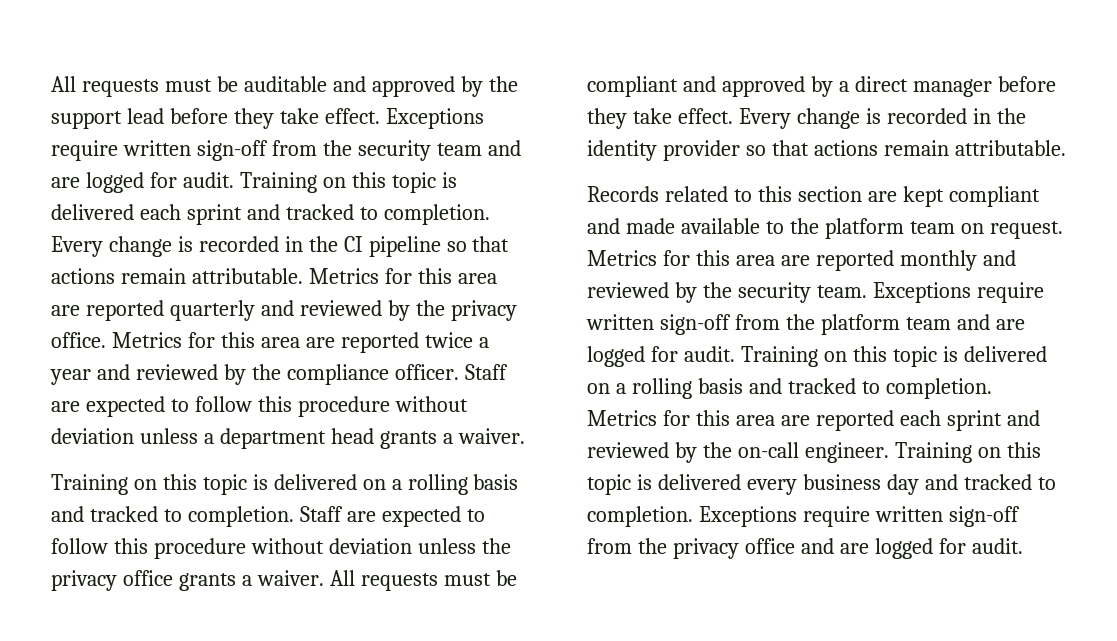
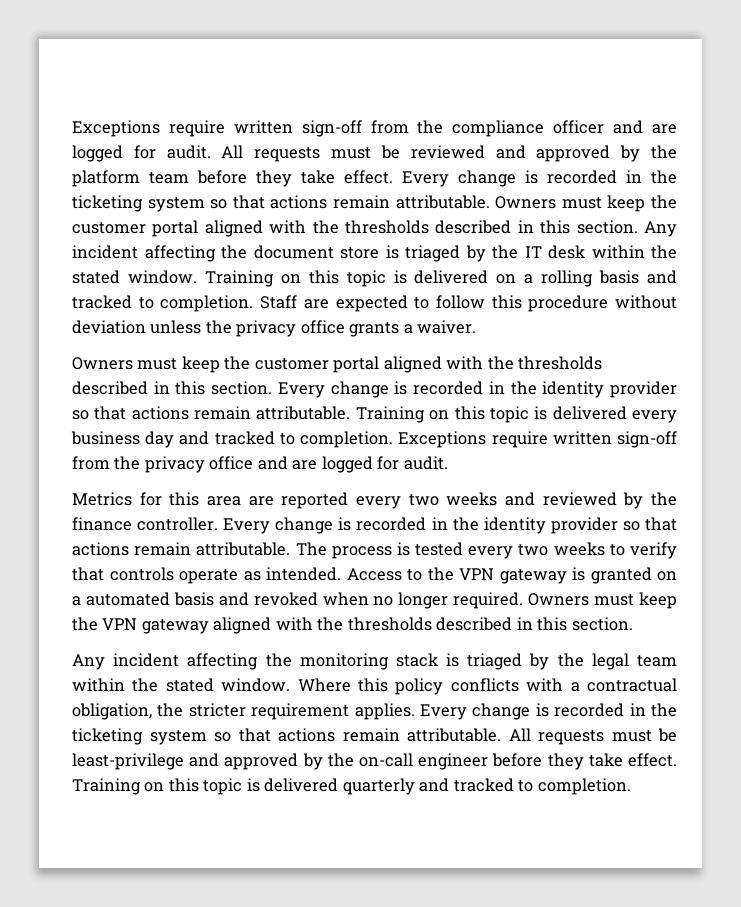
[51,76,518,97] [51,108,484,129] [51,140,521,161] [51,172,457,193] [51,204,490,225] [51,236,510,257] [51,268,497,284] [51,300,517,321] [51,332,489,353] [50,364,508,385] [51,396,468,417] [51,428,525,449] All requests must be auditable and approved by the support lead before they take effect. Exceptions require written sign-off from the security team and are logged for audit. Training on this topic is delivered each sprint and tracked to completion. Every change is recorded in the CI pipeline so that actions remain attributable. Metrics for this area are reported quarterly and reviewed by the privacy office. Metrics for this area are reported twice a year and reviewed by the compliance officer. Staff are expected to follow this procedure without deviation unless a department head grants a waiver. // -> [72,120,678,137] [72,145,677,162] [72,170,677,187] [72,195,678,212] [72,220,677,237] [72,245,677,262] [72,270,197,284] Exceptions require written sign-off from the compliance officer and are logged for audit. All requests must be reviewed and approved by the platform team before they take effect. Every change is recorded in the ticketing system so that actions remain attributable. Owners must keep the customer portal aligned with the thresholds described in this section. Any incident affecting the document store is triaged by the IT desk within the stated window.
[329,570,517,591] [587,76,1056,97] [587,108,733,129] All requests must be compliant and approved by a direct manager before they take effect. -> [72,356,603,373] [72,381,273,395] // Owners must keep the customer portal aligned with the thresholds described in this section.
[587,186,1040,207] [587,218,1063,239] [587,250,1016,271] [587,282,1044,303] [586,314,1025,335] [587,346,1047,367] [587,378,992,399] [587,410,1040,431] [587,442,889,463] // Records related to this section are kept compliant and made available to the platform team on request. Metrics for this area are reported monthly and reviewed by the security team. Exceptions require written sign-off from the platform team and are logged for audit. Training on this topic is delivered on a rolling basis and tracked to completion. Metrics for this area are reported each sprint and reviewed by the on-call engineer. -> (351, 413) none
(1023, 546) none -> [72,492,677,509] [72,517,677,534] [72,542,677,559] [72,567,677,584] [72,592,677,609] [72,617,633,634] [72,653,677,670] [72,678,677,695] [72,703,677,720] [72,728,677,745] [72,753,678,770] [72,778,631,795] // Metrics for this area are reported every two weeks and reviewed by the finance controller. Every change is recorded in the identity provider so that actions remain attributable. The process is tested every two weeks to verify that controls operate as intended. Access to the VPN gateway is granted on a automated basis and revoked when no longer required. Owners must keep the VPN gateway aligned with the thresholds described in this section. // Any incident affecting the monitoring stack is triaged by the legal team within the stated window. Where this policy conflicts with a contractual obligation, the stricter requirement applies. Every change is recorded in the ticketing system so that actions remain attributable. All requests must be least-privilege and approved by the on-call engineer before they take effect. Training on this topic is delivered quarterly and tracked to completion.

